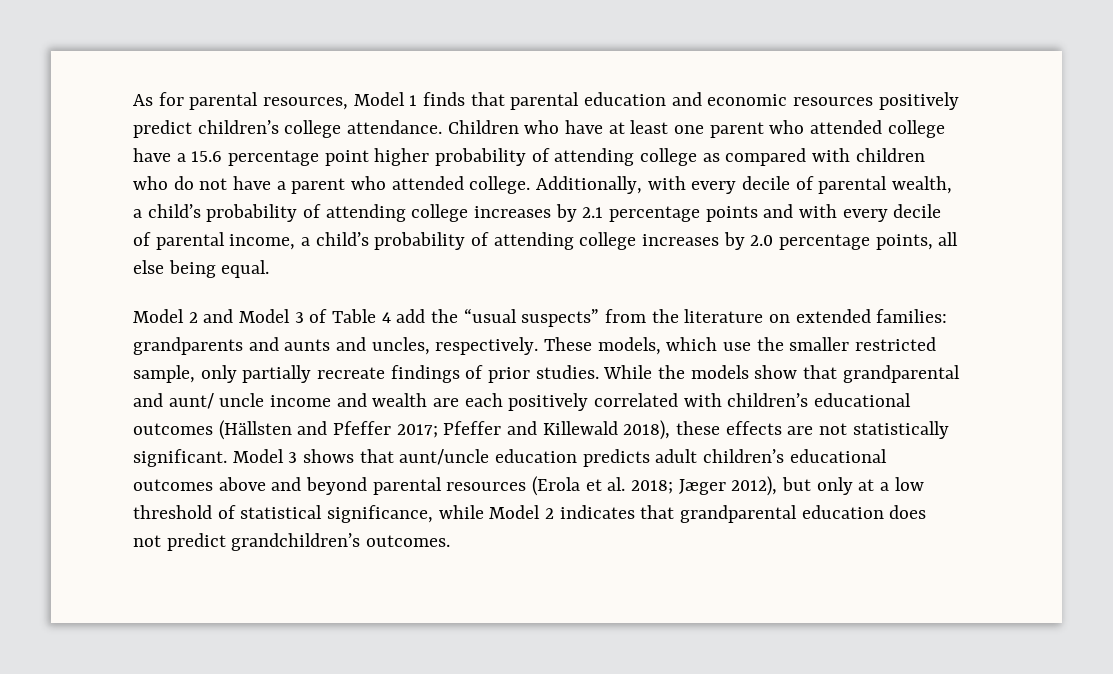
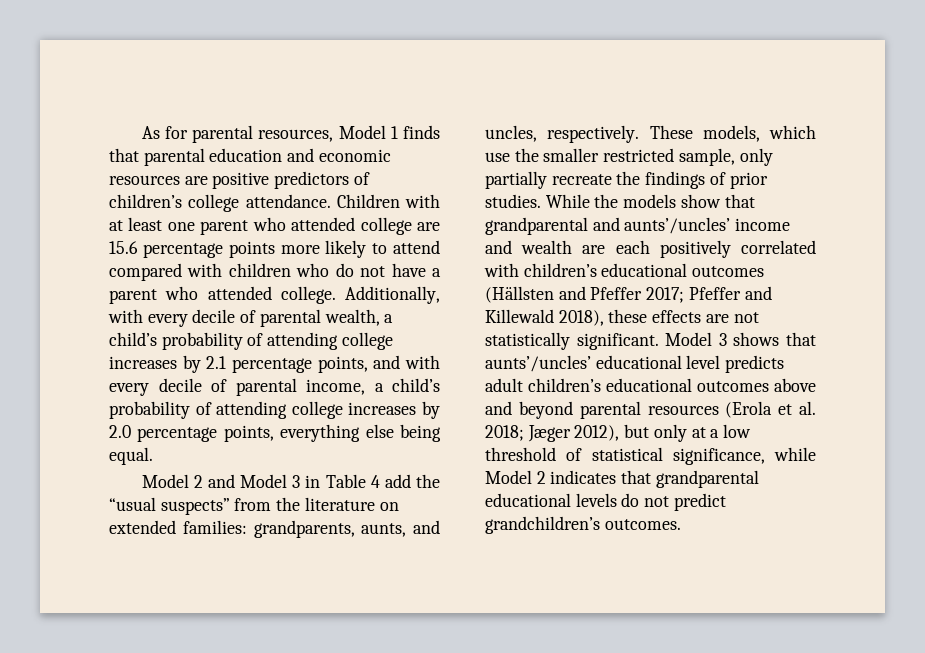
[878,92,959,110] [133,120,192,138] positively predict -> [184,171,370,189] are positive predictors of
[524,120,604,134] who have -> [405,194,440,208] with
[133,148,720,166] have a 15.6 percentage point higher probability of attending college as -> [417,222,441,231] [109,240,440,258] are 15.6 percentage points more likely to attend
[705,206,758,222] points -> [317,356,368,373] points,
[938,232,959,246] all -> [280,424,361,442] everything
[309,309,328,323] of -> [305,475,321,488] in
[133,337,331,355] grandparents and aunts -> [253,520,407,538] grandparents, aunts,
(386, 373) none -> [616,171,641,185] the
[168,393,265,409] aunt/ uncle -> [624,217,731,234] aunts’/uncles’
[399,449,578,465] aunt/uncle education -> [485,355,721,372] aunts’/uncles’ educational level
[801,505,927,519] education does -> [485,493,640,507] educational levels do

